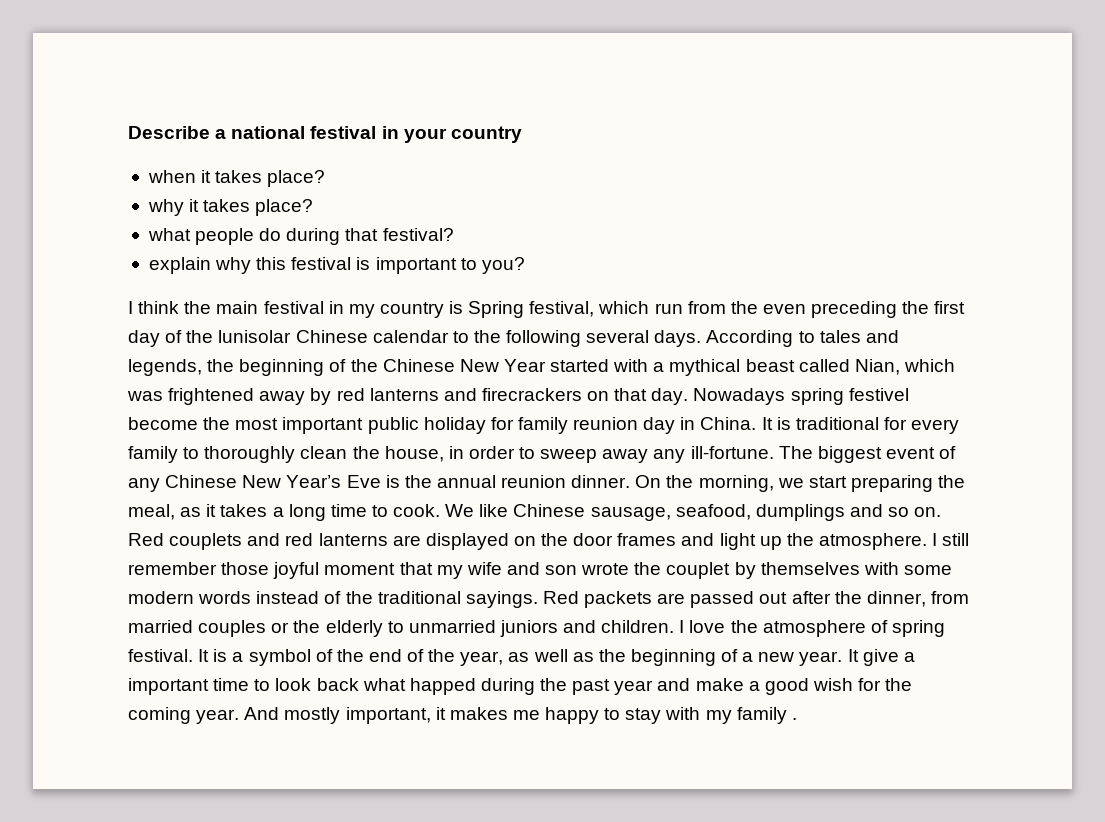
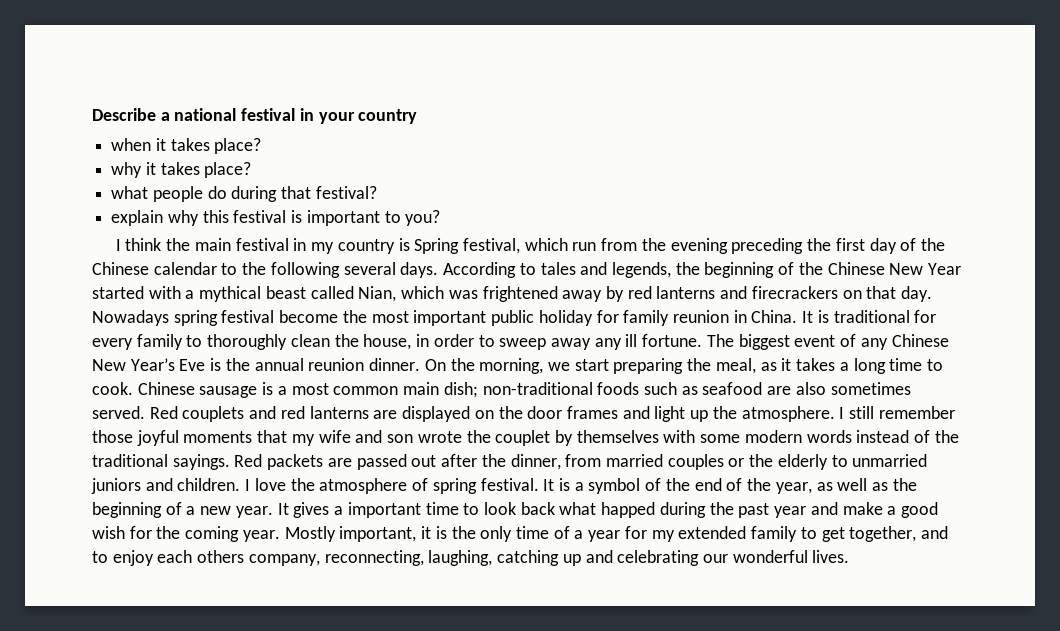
[762,304,806,314] even -> [670,238,728,254] evening
[218,330,292,343] lunisolar -> (945, 244) none
[848,388,909,401] festivel -> [221,310,275,323] festival
[643,417,676,434] day -> (729, 316) none
[690,446,774,459] ill-fortune. -> [625,334,703,347] ill fortune.
[445,504,942,521] We like Chinese sausage, seafood, dumplings and so on. -> [137,382,911,398] [92,406,145,419] Chinese sausage is a most common main dish; non-traditional foods such as seafood are also sometimes served.
[324,563,396,575] moment -> [183,431,253,443] moments
[862,649,899,666] give -> [293,502,330,518] gives
[244,707,797,724] And mostly important, it makes me happy to stay with my family . -> [284,526,948,542] [92,550,850,566] Mostly important, it is the only time of a year for my extended family to get together, and to enjoy each others company, reconnecting, laughing, catching up and celebrating our wonderful lives.

